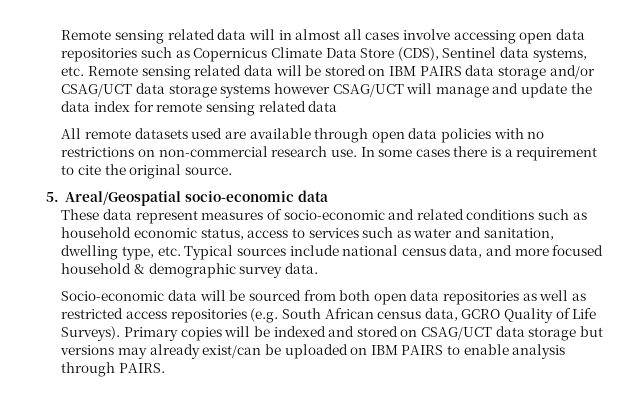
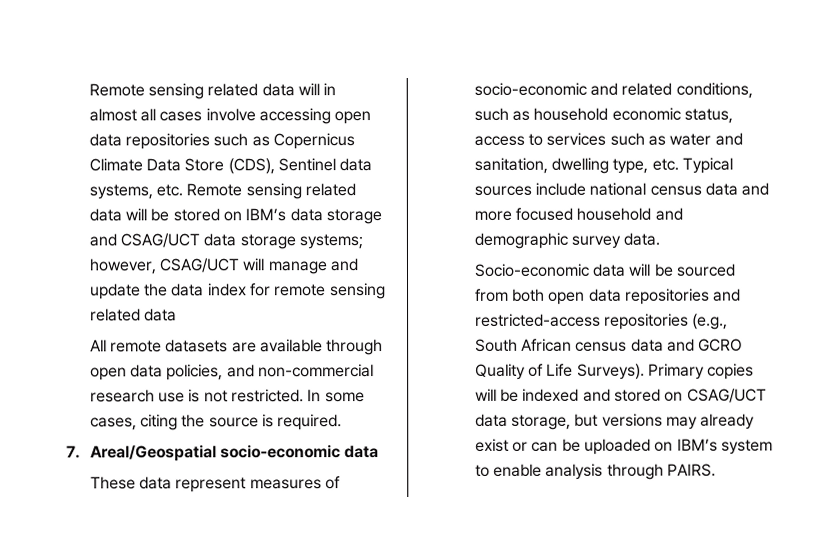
[389,65,595,80] [61,83,330,98] IBM PAIRS data storage and/or CSAG/UCT data storage systems however -> [245,208,382,225] [88,233,364,250] [88,258,156,275] IBM’s data storage and CSAG/UCT data storage systems; however,
[191,128,223,139] used -> (229, 346) none
[441,128,545,143] [61,146,598,161] [61,164,232,179] [45,192,59,202] policies with no restrictions on non-commercial research use. In some cases there is a requirement to cite the original source. // 5. -> [166,364,375,381] [89,389,365,403] [89,414,343,431] [65,445,81,459] policies, and non-commercial research use is not restricted. In some cases, citing the source is required. // 7.
[466,209,535,220] conditions -> [675,82,753,99] conditions,
[449,245,483,258] data, -> [705,182,739,196] data
[133,264,145,274] & -> [654,207,683,221] and
[522,290,587,301] [61,308,279,323] as well as restricted access repositories (e.g. -> [713,288,742,302] [474,313,729,330] and restricted-access repositories (e.g.,
[424,308,458,321] data, -> [630,338,696,352] data and
[528,327,577,341] storage -> [511,414,572,430] storage,
[202,345,262,358] exist/can -> [474,438,559,452] exist or can
[370,345,444,355] IBM PAIRS -> [676,438,773,455] IBM’s system

